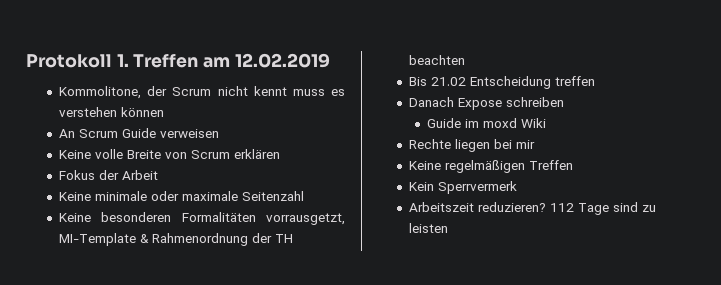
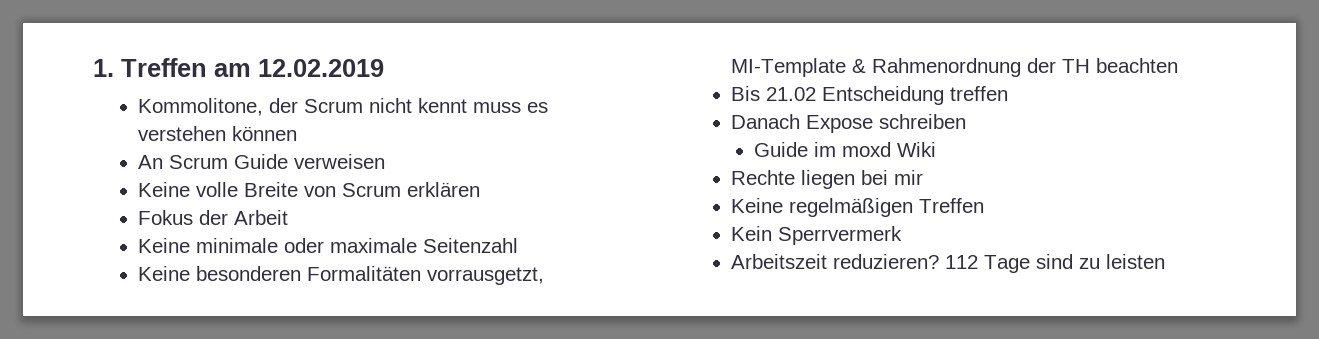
[26,54,112,68] Protokoll -> (93, 68) none

